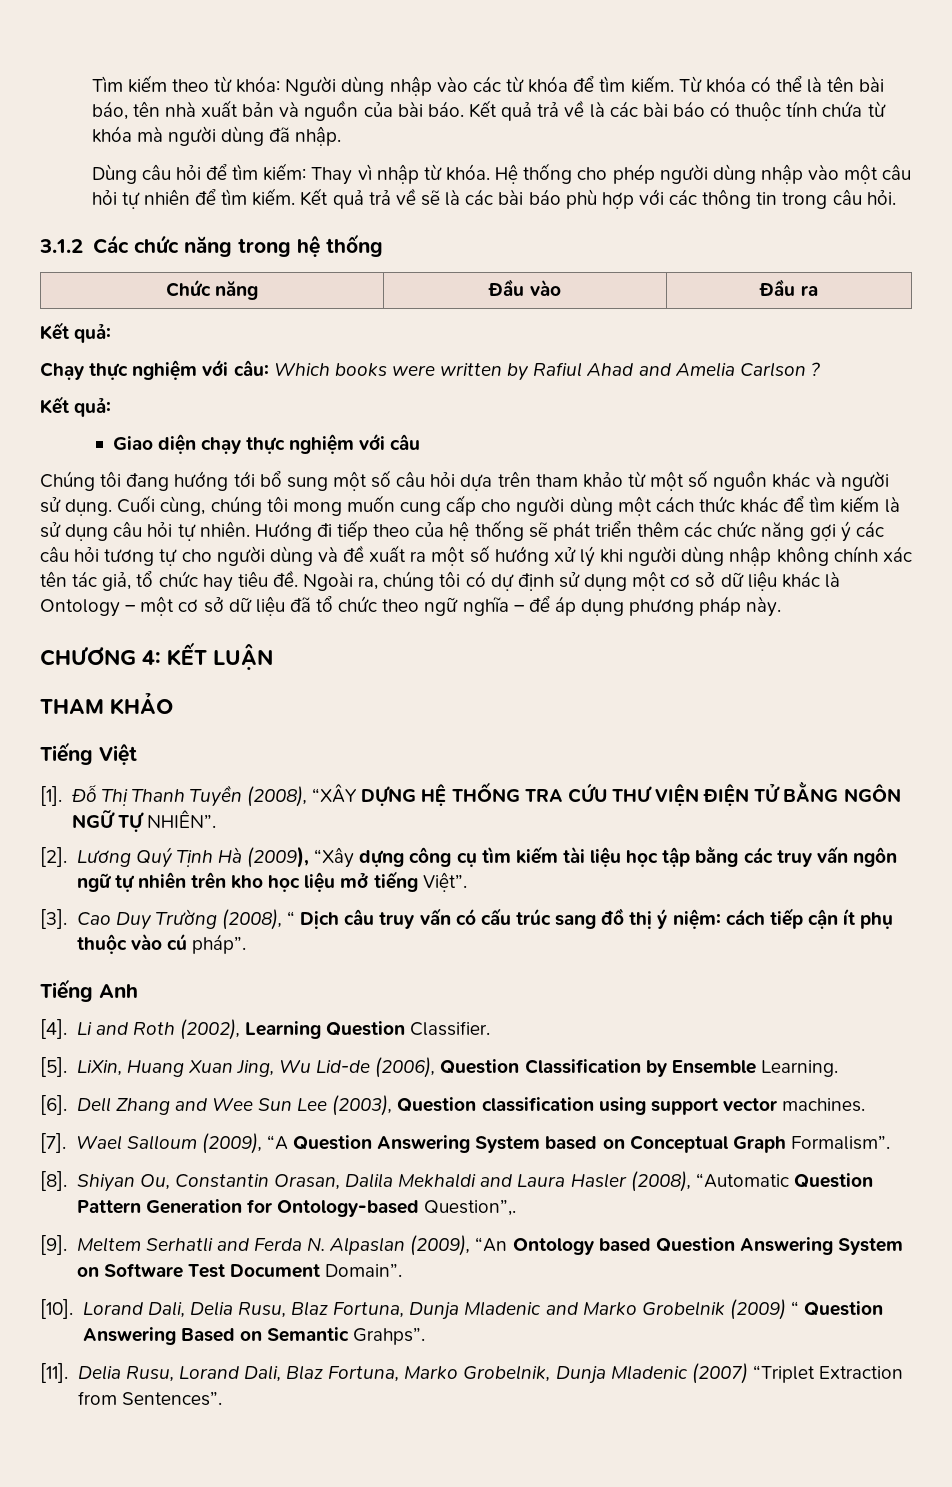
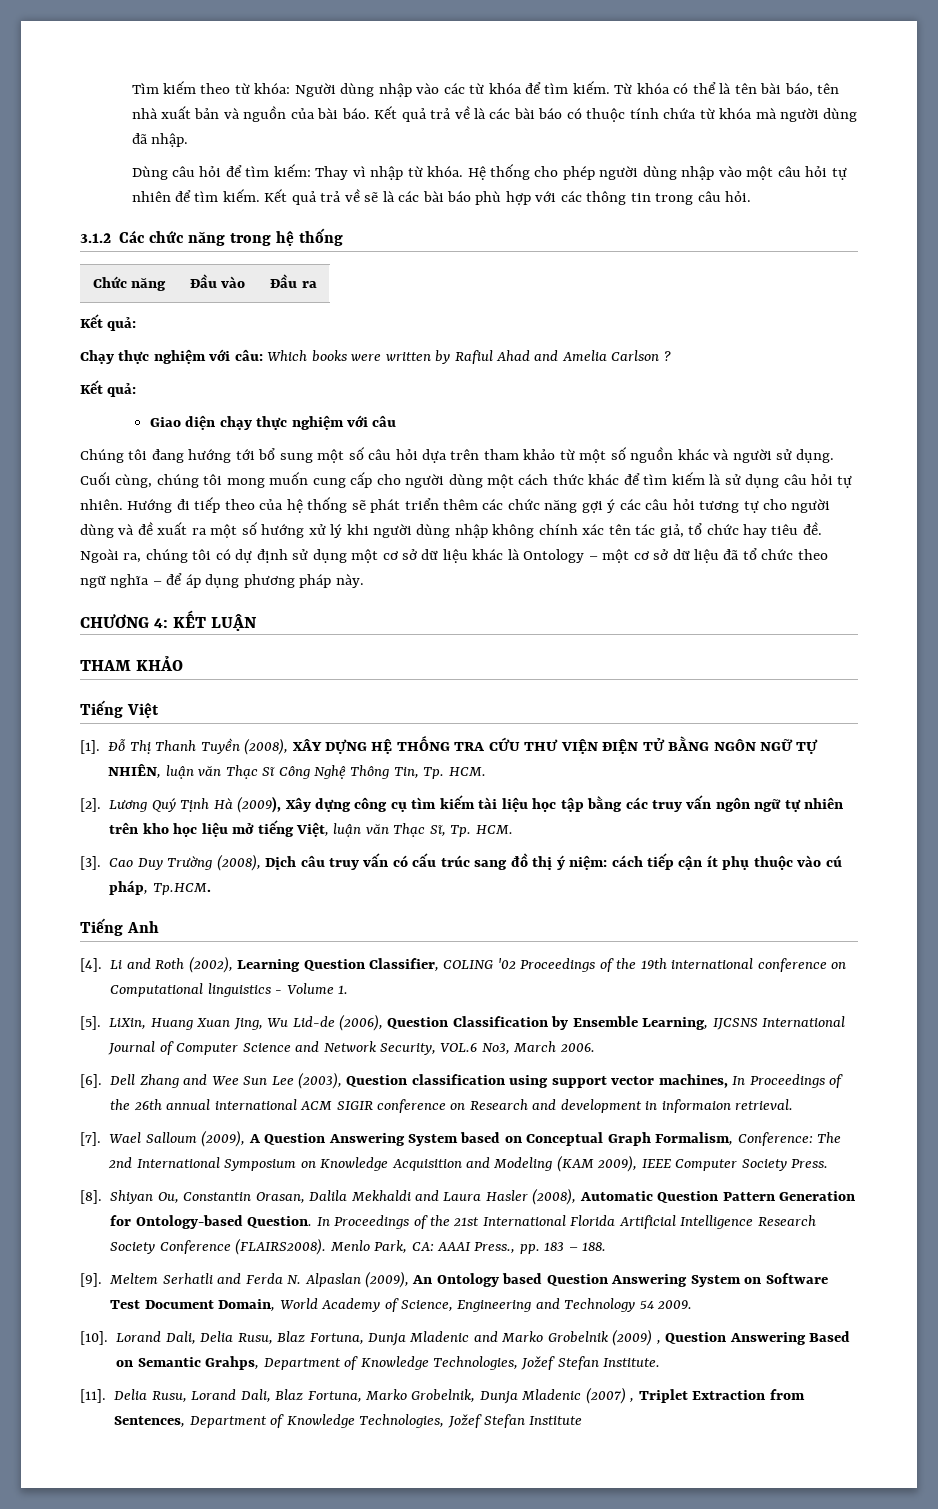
[312,784,358,803] “XÂY -> [291,739,322,751] XÂY
[146,810,216,828] NHIÊN”. -> [108,764,486,779] NHIÊN, luận văn Thạc Sĩ Công Nghệ Thông Tin, Tp. HCM.
[314,847,355,868] “Xây -> [284,797,311,812] Xây
[422,872,467,892] Việt”. -> [295,822,513,837] Việt, luận văn Thạc Sĩ, Tp. HCM.
[287,911,296,925] “ -> (261, 862) none
[191,934,246,954] pháp”. -> [109,880,211,895] pháp, Tp.HCM.
[410,1021,491,1036] Classifier. -> [368,958,847,972] [110,983,349,997] Classifier, COLING '02 Proceedings of the 19th international conference on Computational linguistics - Volume 1.
[760,1060,838,1077] Learning. -> [642,1016,846,1030] [108,1041,595,1055] Learning, IJCSNS International Journal of Computer Science and Network Security, VOL.6 No3, March 2006.
[782,1098,866,1112] machines. -> [658,1074,844,1088] [110,1099,794,1113] machines, In Proceedings of the 26th annual international ACM SIGIR conference on Research and development in informaion retrieval.
[266,1135,288,1150] “A -> [248,1134,260,1143] A
[790,1135,890,1150] Formalism”. -> [655,1132,842,1146] [108,1155,829,1172] Formalism, Conference: The 2nd International Symposium on Knowledge Acquisition and Modeling (KAM 2009), IEEE Computer Society Press.
[695,1173,789,1188] “Automatic -> [579,1191,653,1201] Automatic
[424,1199,517,1216] Question”,. -> [247,1215,816,1229] [110,1238,607,1255] Question. In Proceedings of the 21st International Florida Artificial Intelligence Research Society Conference (FLAIRS2008). Menlo Park, CA: AAAI Press., pp. 183 – 188.
[475,1237,508,1252] “An -> [412,1275,433,1284] An
[325,1263,403,1277] Domain”. -> [218,1298,693,1312] Domain, World Academy of Science, Engineering and Technology 54 2009.
[791,1301,800,1315] “ -> [655,1340,661,1345] ,
[353,1327,426,1345] Grahps”. -> [205,1356,661,1370] Grahps, Department of Knowledge Technologies, Jožef Stefan Institute.
[752,1365,904,1383] [77,1391,222,1406] “Triplet Extraction from Sentences”. -> [629,1389,805,1403] [114,1414,583,1428] , Triplet Extraction from Sentences, Department of Knowledge Technologies, Jožef Stefan Institute

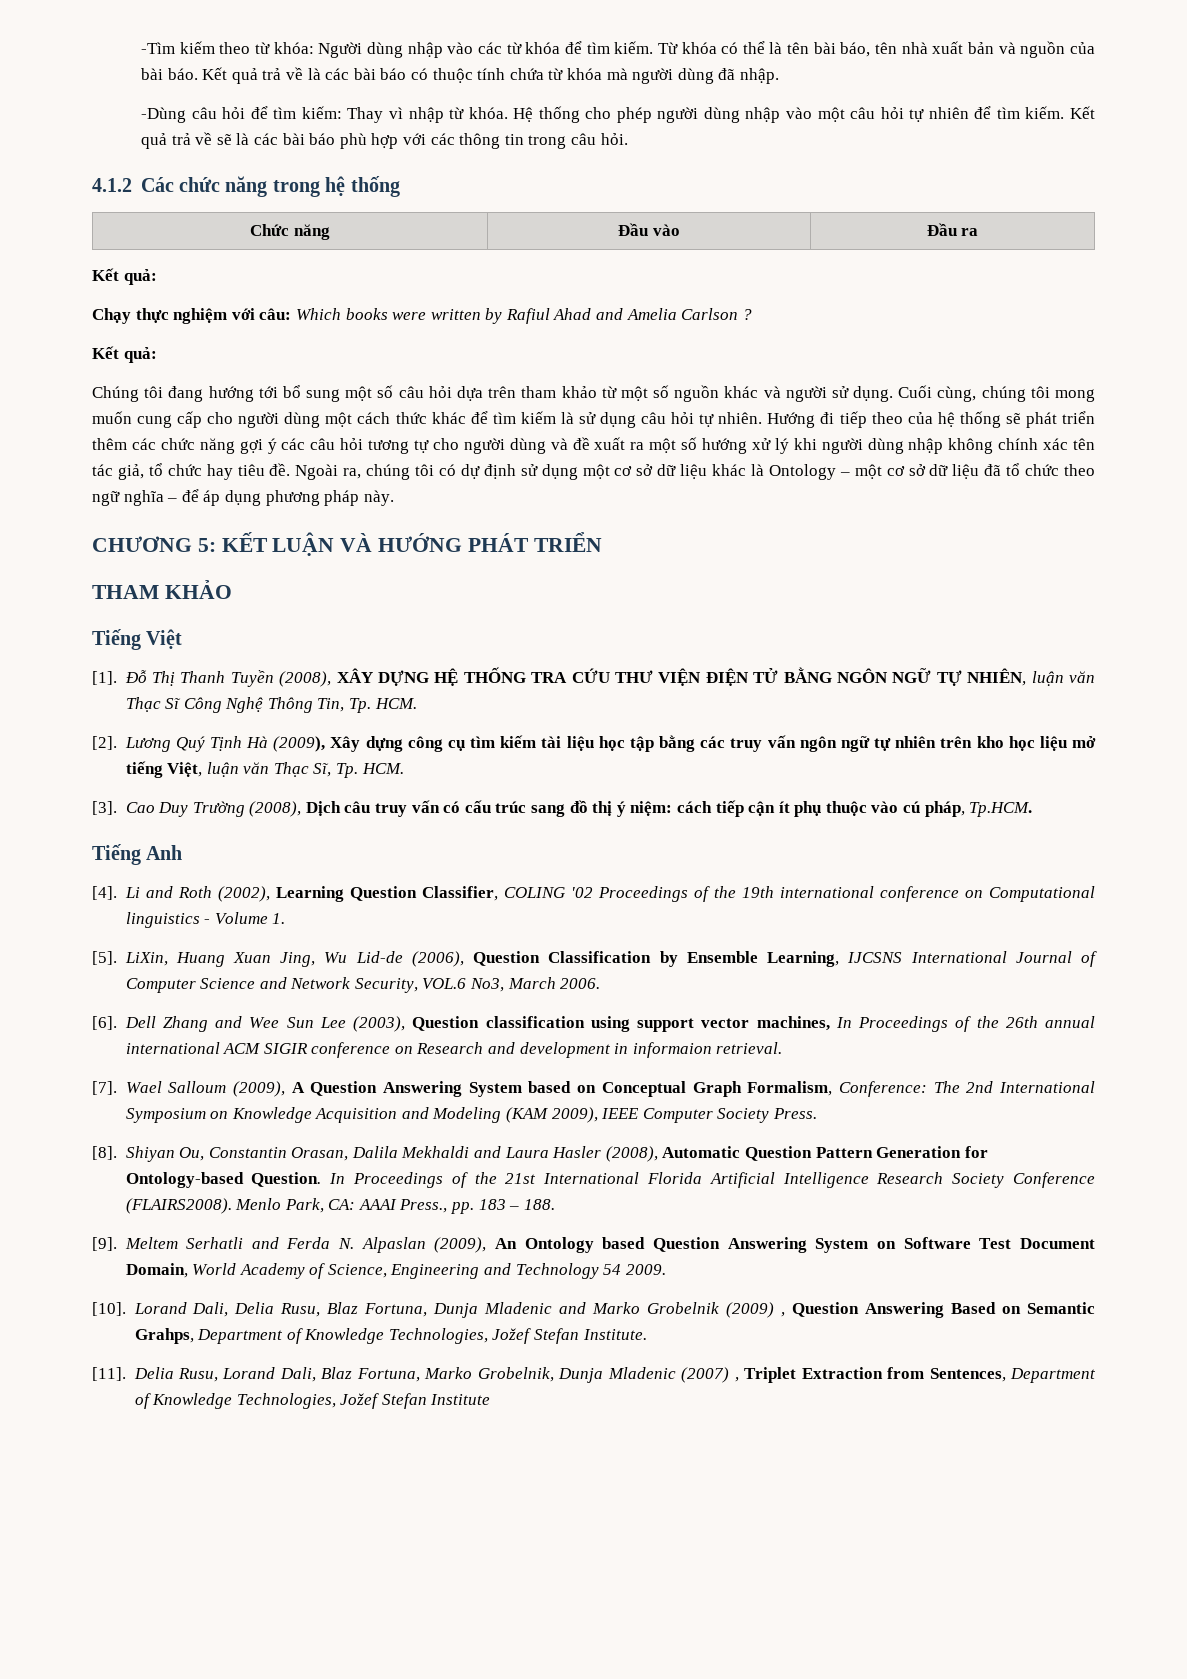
[131,83,159,94] Tìm -> [141,42,176,54] -Tìm
[131,166,168,180] Dùng -> [141,107,187,123] -Dùng
[80,233,111,243] 3.1.2 -> [92,178,132,192] 4.1.2
[149,415,397,430] // Giao diện chạy thực nghiệm với câu -> (157, 355) none
[154,618,169,628] 4: -> [197,538,216,552] 5:
(258, 622) none -> [340,532,602,552] VÀ HƯỚNG PHÁT TRIỂN

